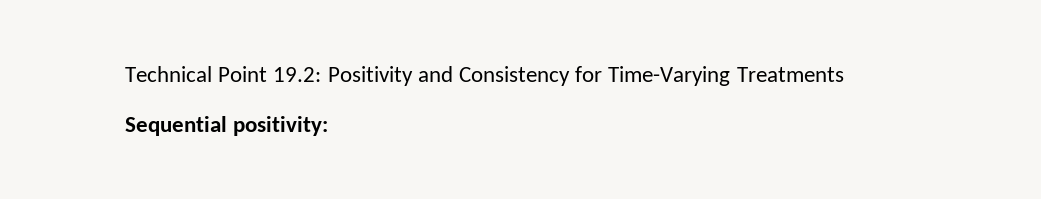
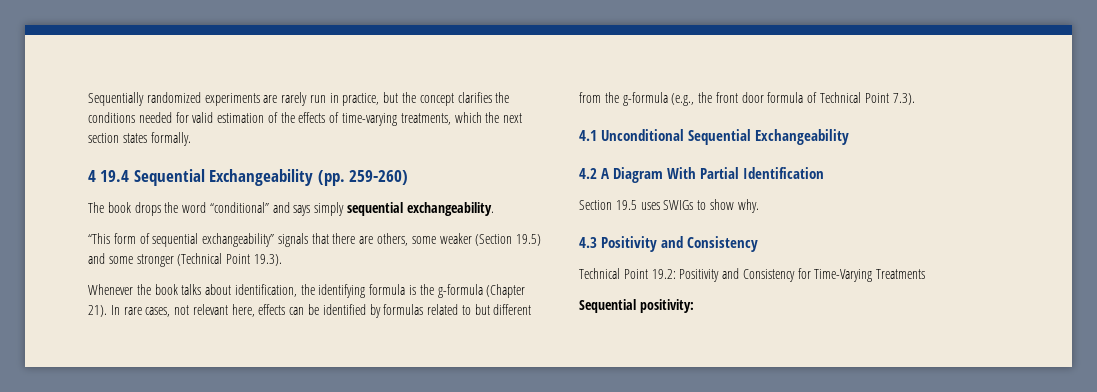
(125, 74) none -> [88,92,510,106] [88,112,523,126] [88,132,191,146] [88,169,409,186] [88,202,494,216] [88,233,542,247] [88,253,282,267] [88,284,526,298] [88,304,532,318] [579,92,915,106] [579,129,850,145] [579,167,825,183] [579,199,759,213] [579,236,759,252] Sequentially randomized experiments are rarely run in practice, but the concept clarifies the conditions needed for valid estimation of the effects of time-varying treatments, which the next section states formally. // 4 19.4 Sequential Exchangeability (pp. 259-260) // The book drops the word “conditional” and says simply sequential exchangeability. // “This form of sequential exchangeability” signals that there are others, some weaker (Section 19.5) and some stronger (Technical Point 19.3). // Whenever the book talks about identification, the identifying formula is the g-formula (Chapter 21). In rare cases, not relevant here, effects can be identified by formulas related to but different from the g-formula (e.g., the front door formula of Technical Point 7.3). // 4.1 Unconditional Sequential Exchangeability // 4.2 A Diagram With Partial Identification // Section 19.5 uses SWIGs to show why. // 4.3 Positivity and Consistency //

